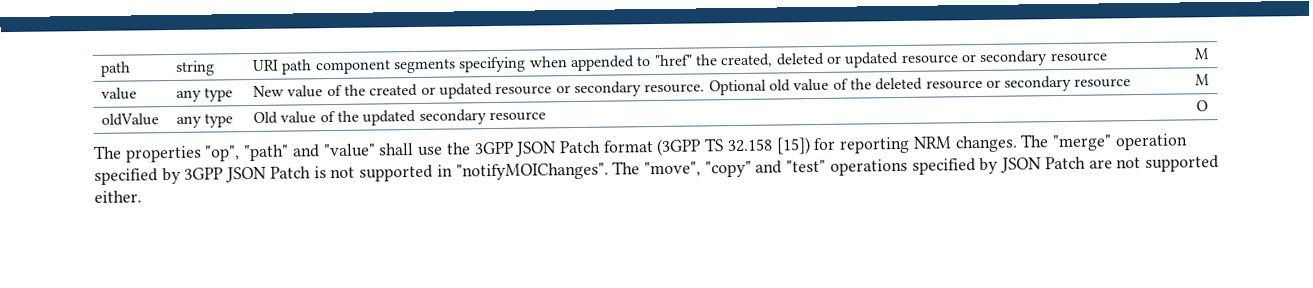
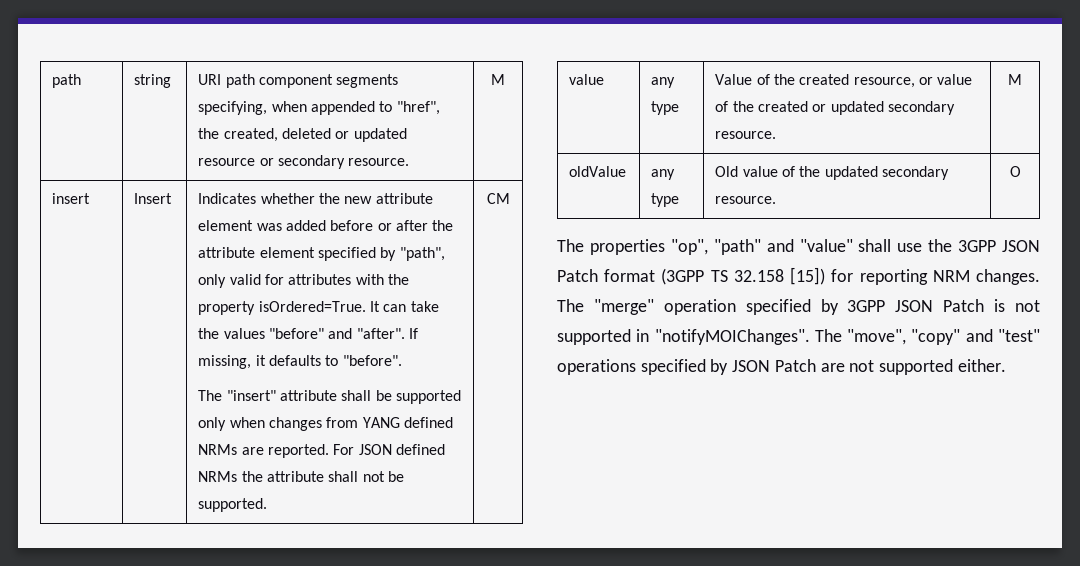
[458,56,527,73] specifying -> [198,101,268,115] specifying,
[653,54,693,67] "href" -> [396,101,440,115] "href",
[1049,52,1108,63] [1194,48,1209,60] [101,87,138,100] [176,87,234,102] [253,85,285,97] resource | M // value | any type | New -> [348,158,410,166] [491,74,505,85] [52,193,91,204] [134,193,173,204] [198,193,433,204] [198,220,454,231] [198,247,445,261] [198,274,410,288] [198,301,439,315] [198,328,419,339] [198,355,402,369] [198,390,462,404] [198,417,454,431] [198,444,446,458] [198,471,405,482] [198,498,268,512] [486,193,510,204] [569,74,605,85] [651,77,676,88] [651,101,680,115] [715,74,934,88] resource. | M // insert | Insert | Indicates whether the new attribute element was added before or after the attribute element specified by "path", only valid for attributes with the property isOrdered=True. It can take the values "before" and "after". If missing, it defaults to "before". // The "insert" attribute shall be supported only when changes from YANG defined NRMs are reported. For JSON defined NRMs the attribute shall not be supported. | CM // value | any type | Value of the created resource, or
[495,75,1132,98] resource or secondary resource. Optional old value of the deleted resource or secondary resource -> [888,101,956,115] [715,131,777,139] secondary resource.
[488,111,546,122] resource -> [715,196,777,204] resource.

